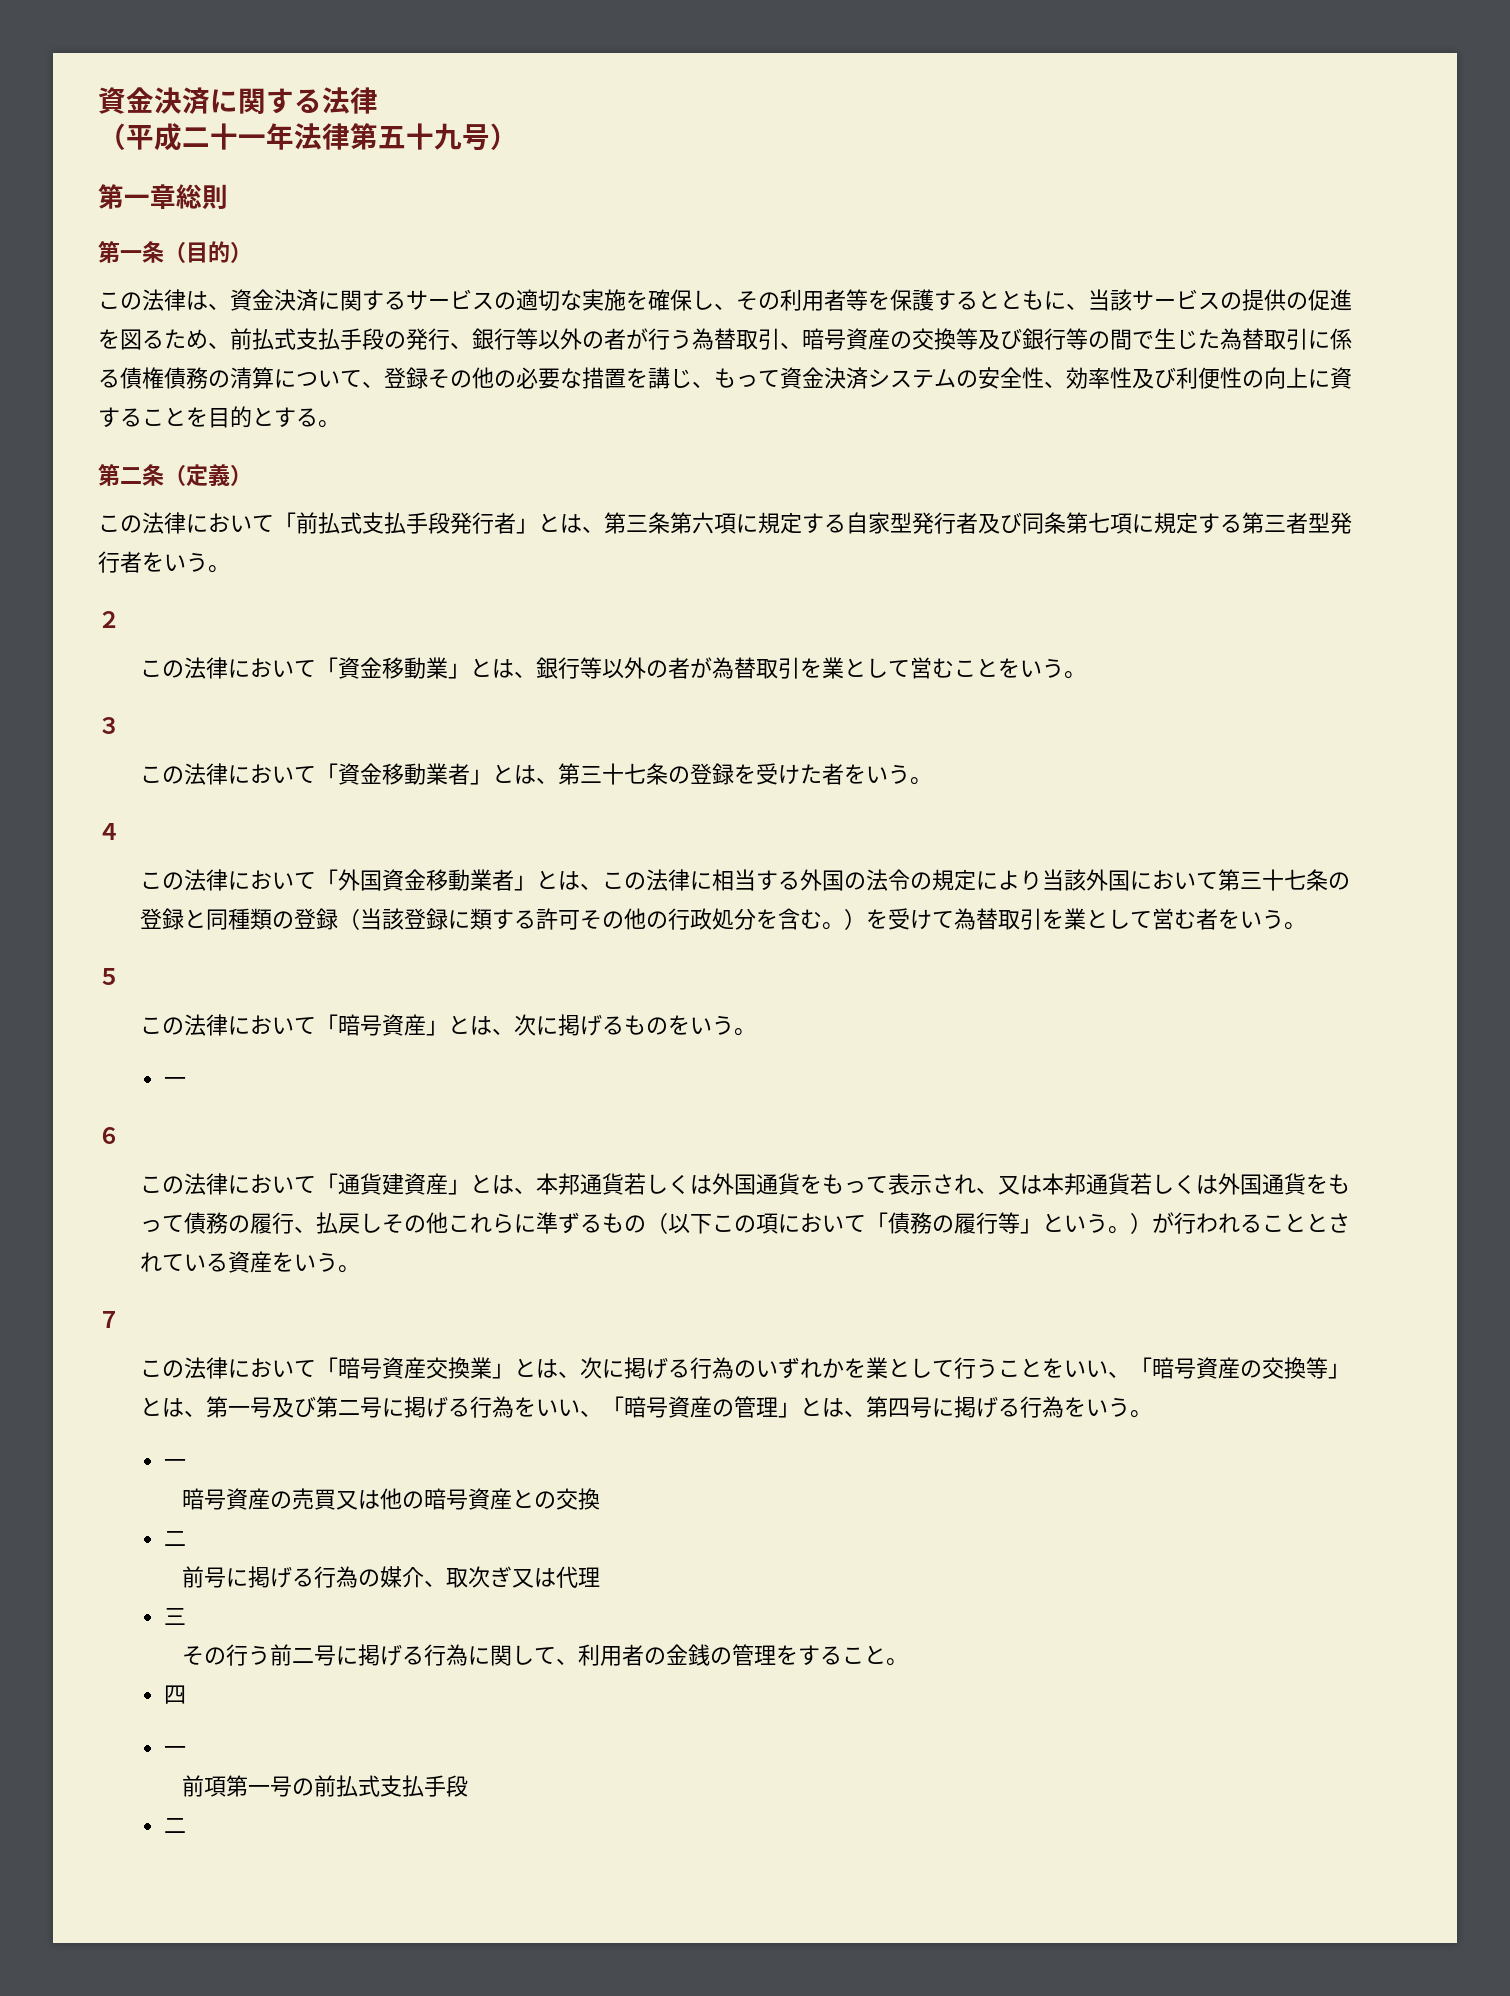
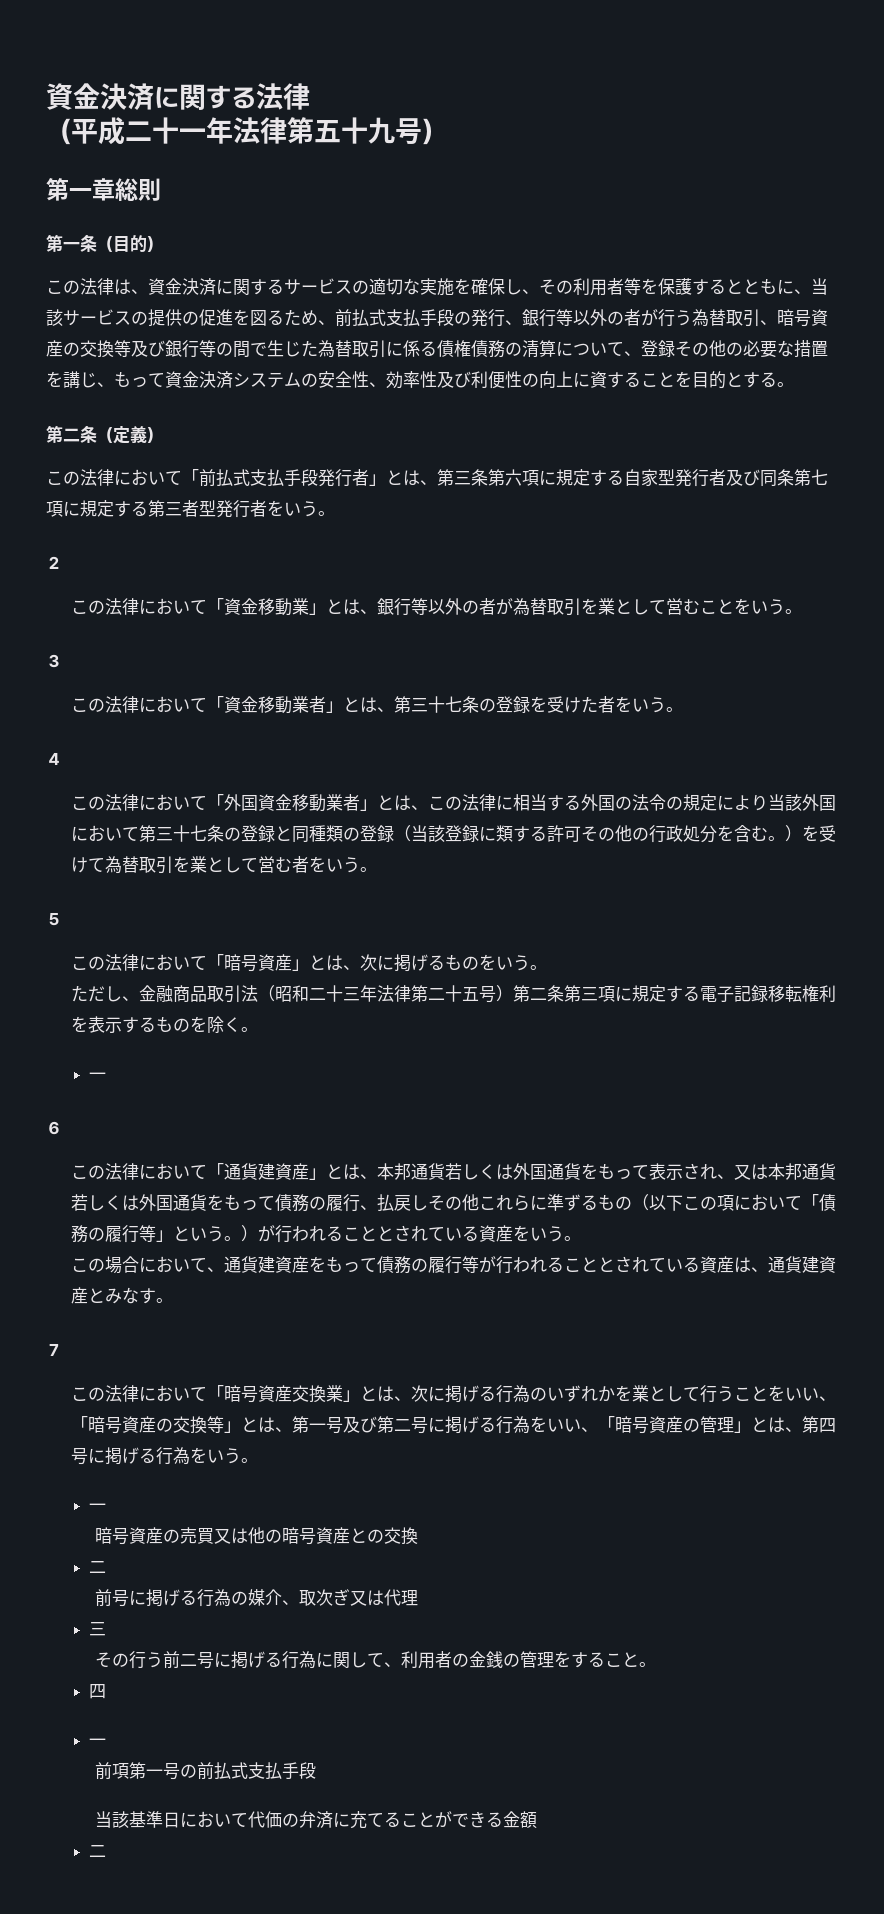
(756, 1032) none -> [70,985,836,1003] [70,1016,258,1033] // ただし、金融商品取引法（昭和二十三年法律第二十五号）第二条第三項に規定する電子記録移転権利を表示するものを除く。
(360, 1269) none -> [70,1256,836,1274] [70,1287,173,1304] // この場合において、通貨建資産をもって債務の履行等が行われることとされている資産は、通貨建資産とみなす。
(468, 1786) none -> [95,1811,538,1829] // 当該基準日において代価の弁済に充てることができる金額

